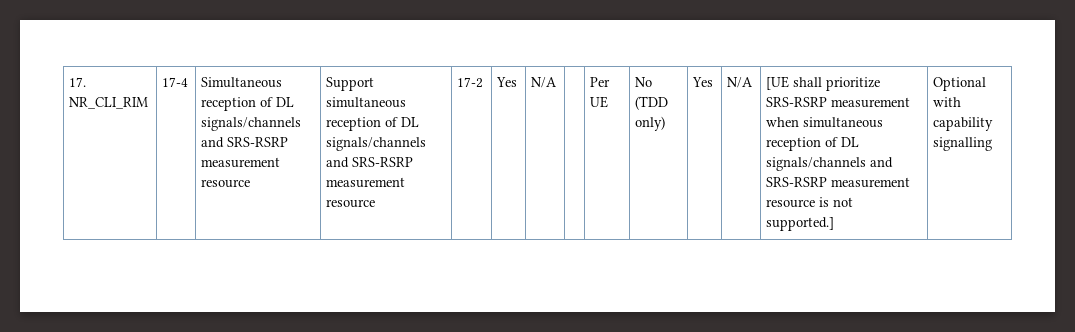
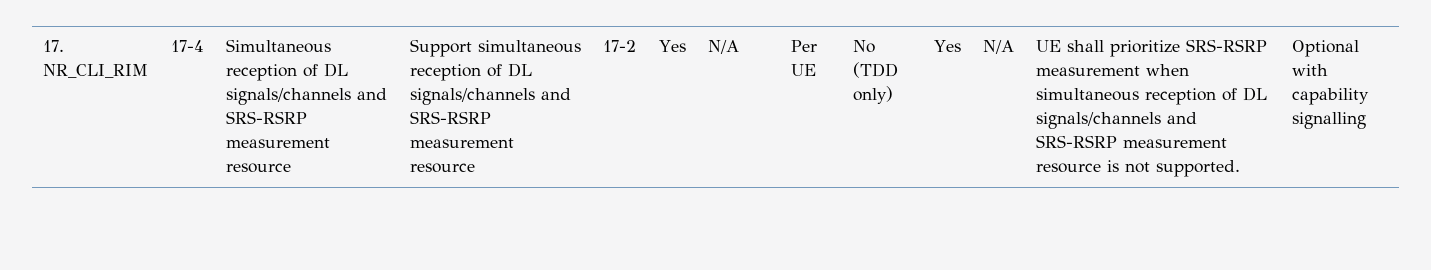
[766,76,790,90] [UE -> [1035,40,1061,52] UE
[766,217,835,231] supported.] -> [1155,160,1240,177] supported.

